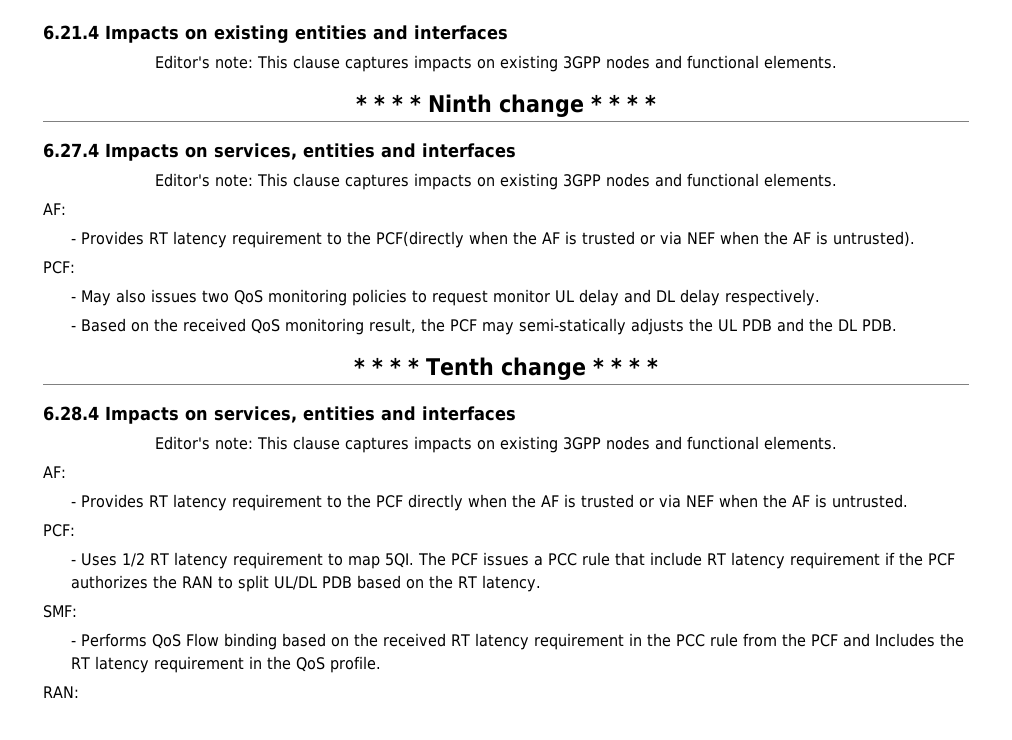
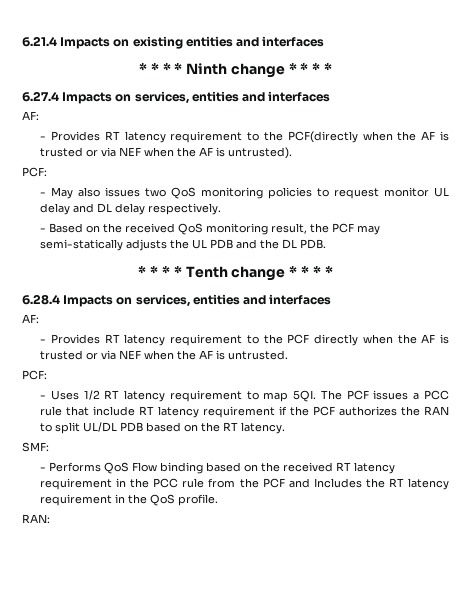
[154,55,837,72] // Editor's note: This clause captures impacts on existing 3GPP nodes and functional elements. -> (325, 41) none
[154,173,837,190] // Editor's note: This clause captures impacts on existing 3GPP nodes and functional elements. -> (331, 96) none
[154,436,837,453] // Editor's note: This clause captures impacts on existing 3GPP nodes and functional elements. -> (332, 299) none

